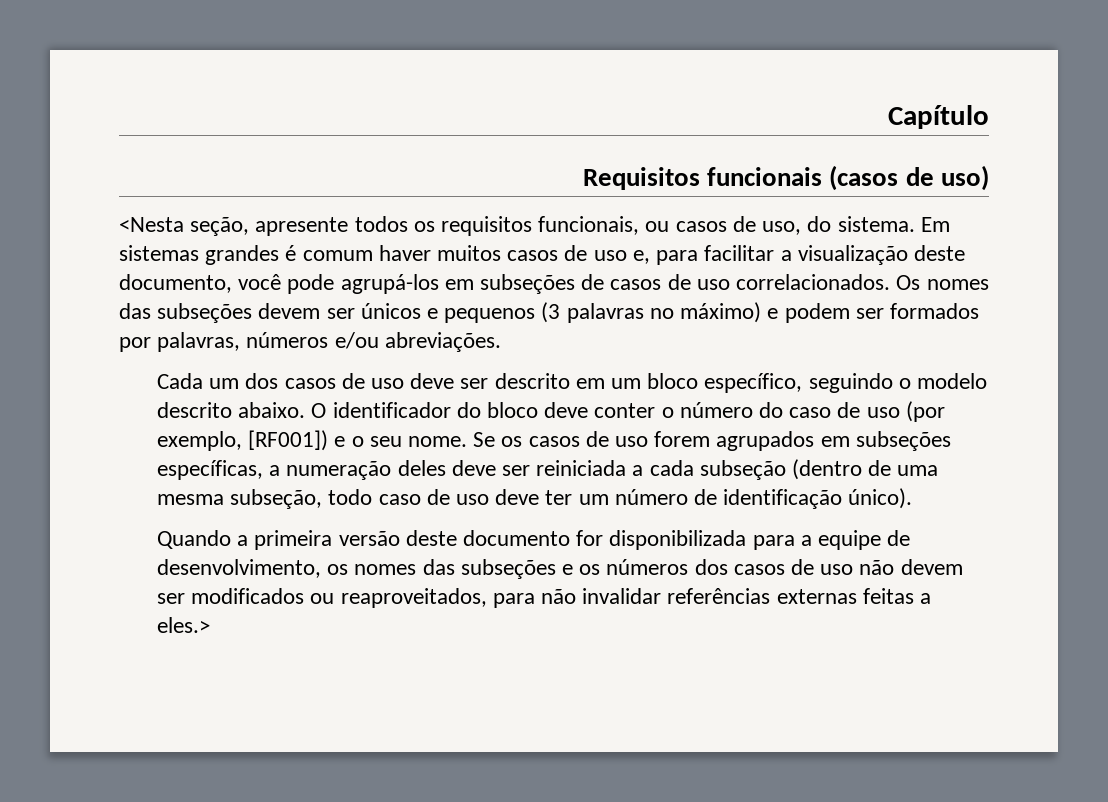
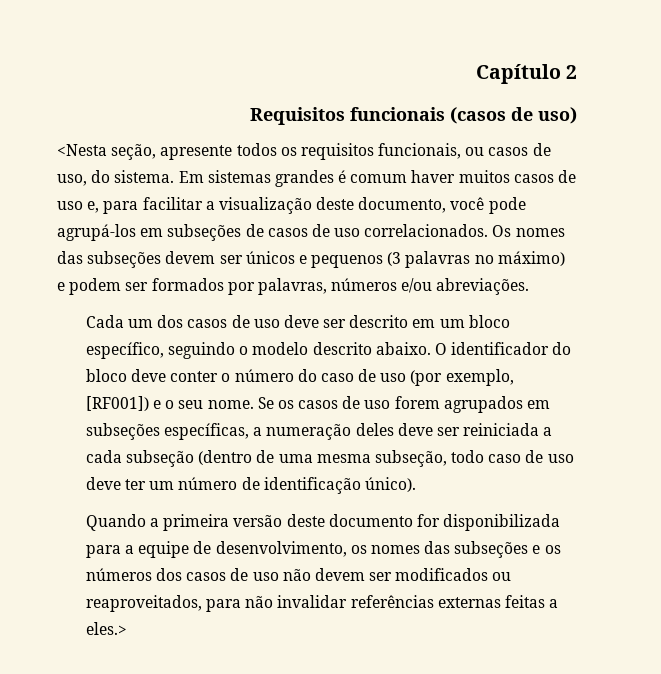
(989, 117) none -> [566,65,577,79] 2

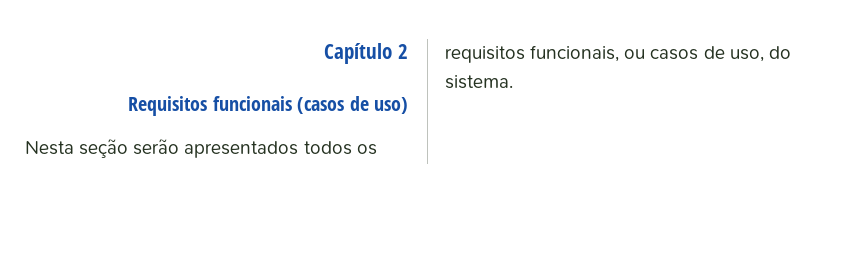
[57,144,233,160] <Nesta seção, apresente -> [25,139,299,158] Nesta seção serão apresentados
[178,170,577,187] [57,197,526,214] [57,224,565,241] [57,251,565,268] [57,278,530,295] [85,315,510,328] [85,342,572,359] [85,369,514,386] [85,396,551,413] [85,423,553,440] [85,450,574,467] [85,477,416,494] [85,514,561,531] [85,541,561,558] [85,568,512,581] [85,595,559,612] [85,622,127,635] Em sistemas grandes é comum haver muitos casos de uso e, para facilitar a visualização deste documento, você pode agrupá-los em subseções de casos de uso correlacionados. Os nomes das subseções devem ser únicos e pequenos (3 palavras no máximo) e podem ser formados por palavras, números e/ou abreviações. // Cada um dos casos de uso deve ser descrito em um bloco específico, seguindo o modelo descrito abaixo. O identificador do bloco deve conter o número do caso de uso (por exemplo, [RF001]) e o seu nome. Se os casos de uso forem agrupados em subseções específicas, a numeração deles deve ser reiniciada a cada subseção (dentro de uma mesma subseção, todo caso de uso deve ter um número de identificação único). // Quando a primeira versão deste documento for disponibilizada para a equipe de desenvolvimento, os nomes das subseções e os números dos casos de uso não devem ser modificados ou reaproveitados, para não invalidar referências externas feitas a eles.> -> (513, 82) none

